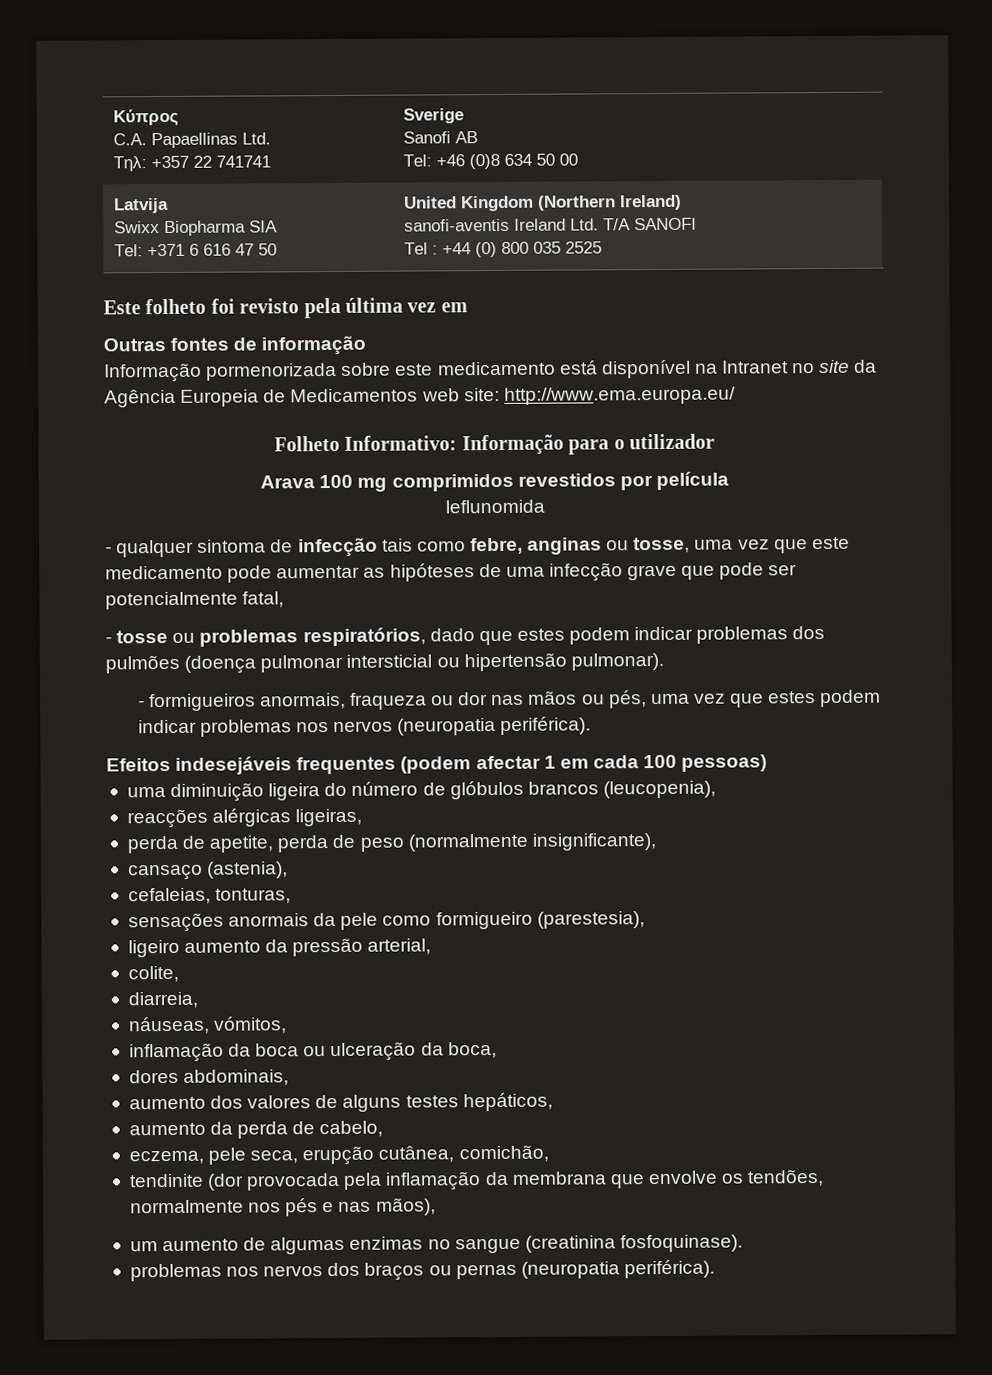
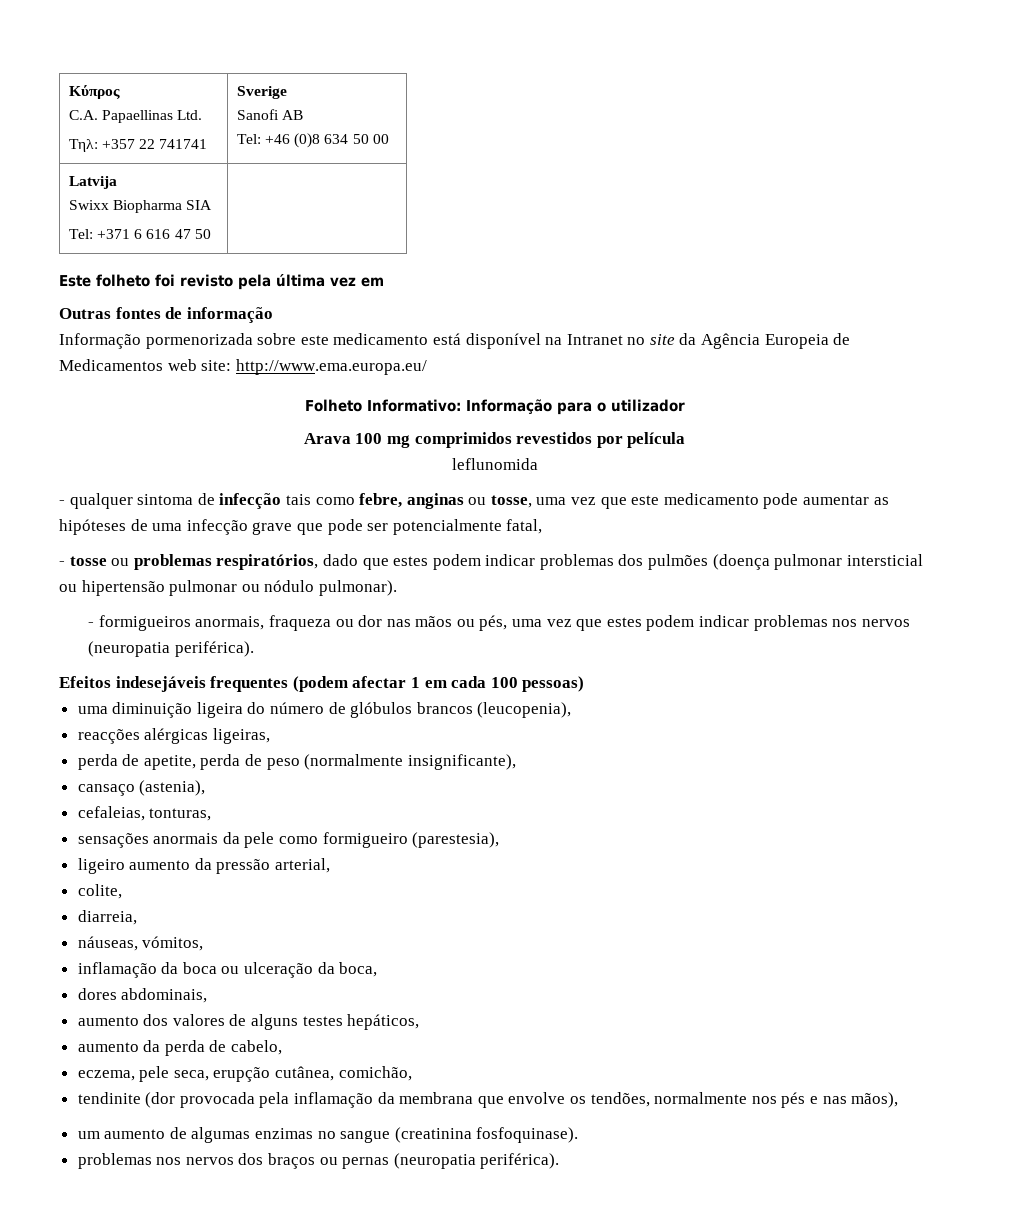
[402,194,682,212] [403,217,697,232] [403,241,602,258] United Kingdom (Northern Ireland) // sanofi-aventis Ireland Ltd. T/A SANOFI // Tel : +44 (0) 800 035 2525 -> (211, 234) none
(567, 662) none -> [169,580,315,596] pulmonar ou nódulo

